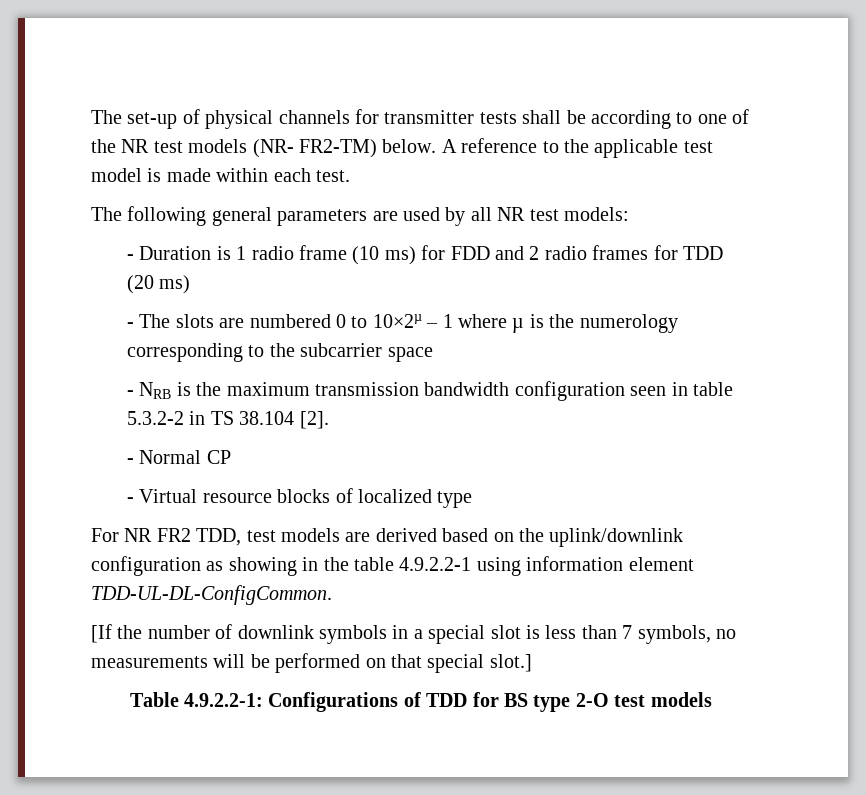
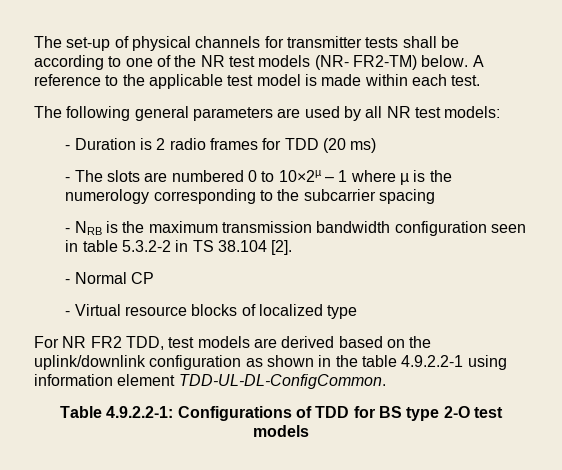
[236,245,525,265] 1 radio frame (10 ms) for FDD and -> (153, 144) none
[387,347,433,362] space -> [378,189,435,204] spacing
[228,557,297,576] showing -> [266,355,314,367] shown
[91,624,736,644] [91,653,532,673] // [If the number of downlink symbols in a special slot is less than 7 symbols, no measurements will be performed on that special slot.] -> (386, 381) none

